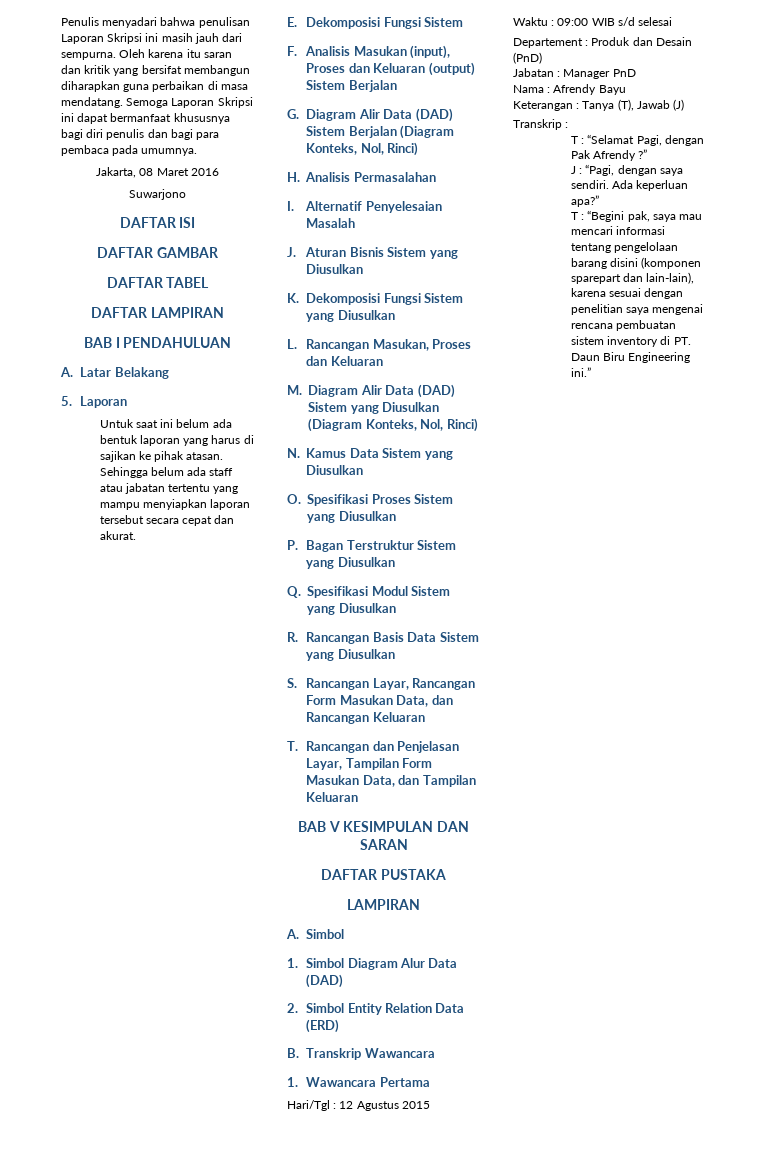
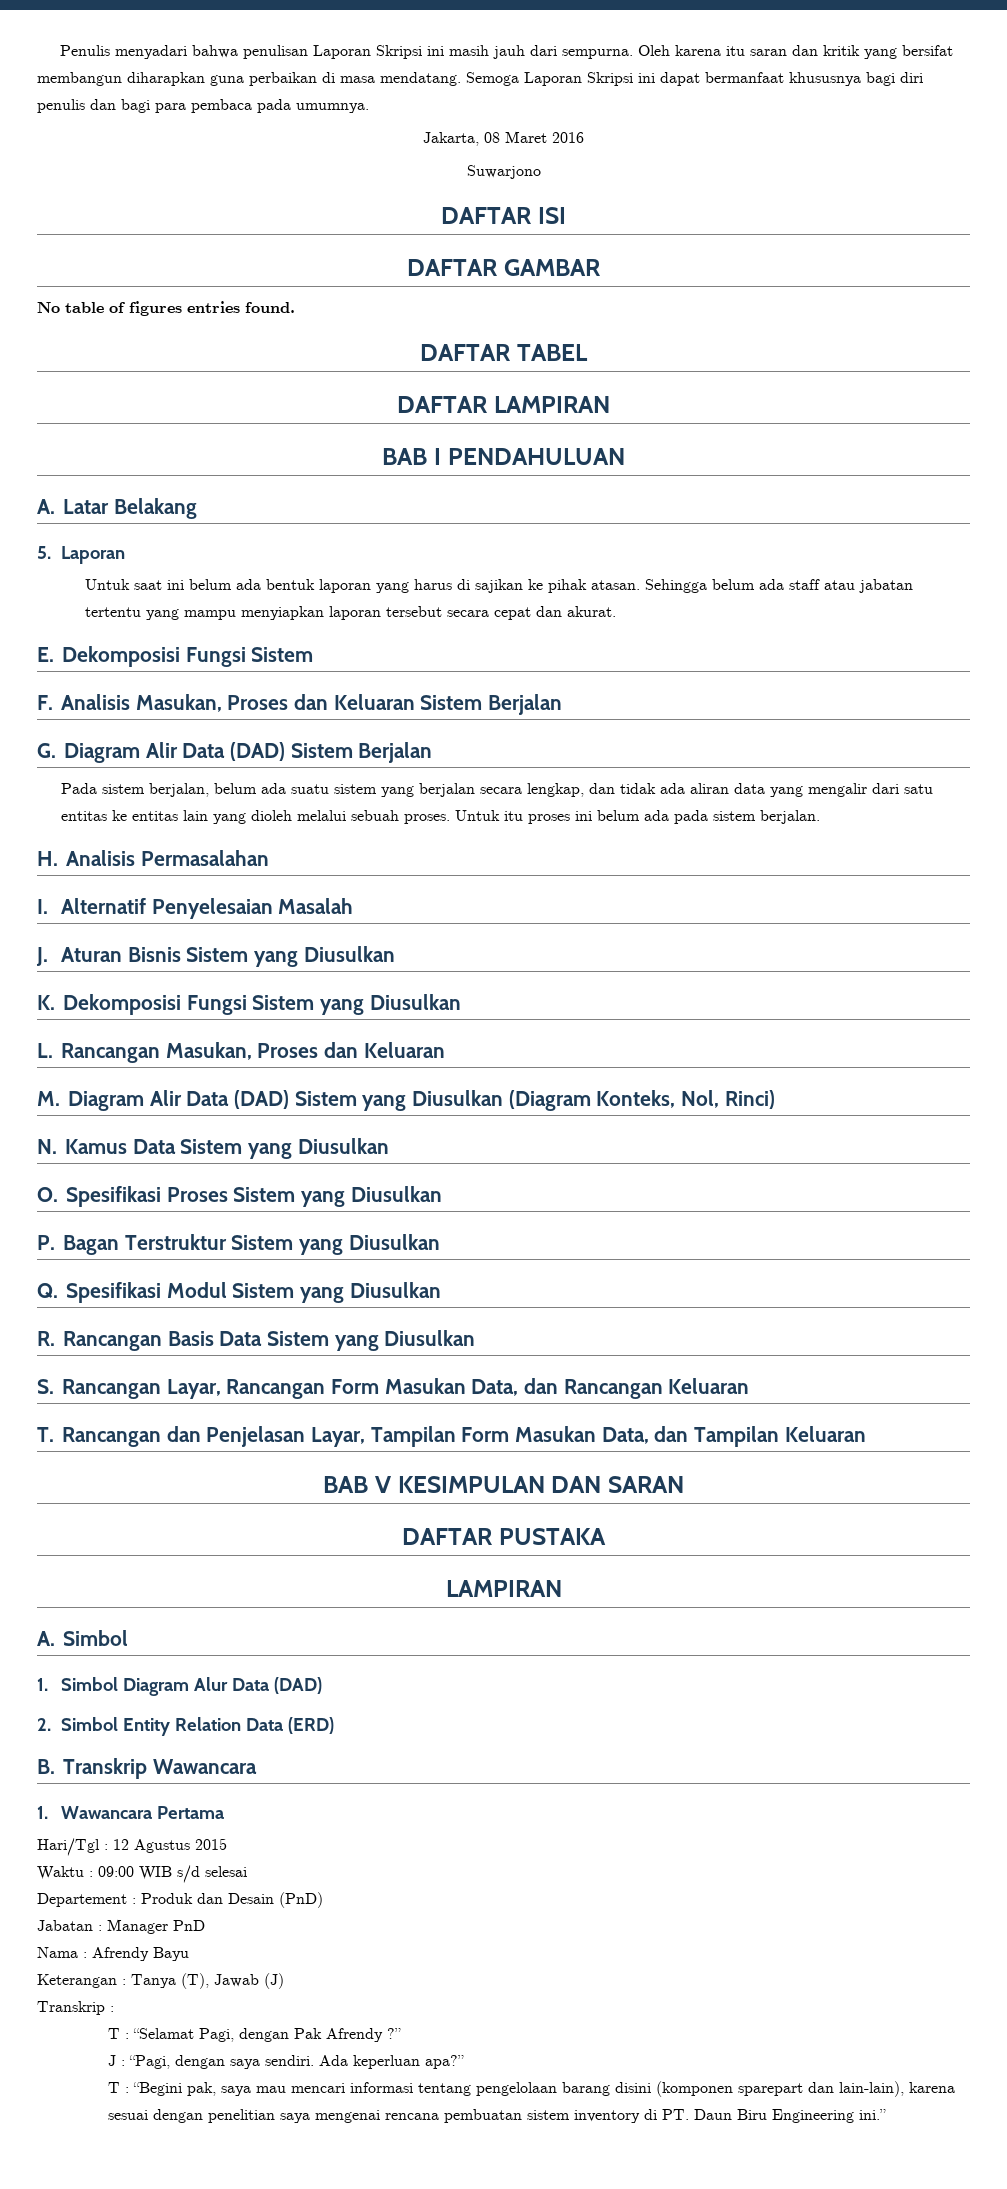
(219, 252) none -> [37,301,295,316] // No table of figures entries found.
[353,45,451,59] [306,62,475,76] Masukan (input), Proses dan Keluaran (output) -> [135,694,415,712] Masukan, Proses dan Keluaran
[400,125,455,139] [306,142,419,156] (Diagram Konteks, Nol, Rinci) -> [60,783,933,797] [60,810,820,824] // Pada sistem berjalan, belum ada suatu sistem yang berjalan secara lengkap, dan tidak ada aliran data yang mengalir dari satu entitas ke entitas lain yang dioleh melalui sebuah proses. Untuk itu proses ini belum ada pada sistem berjalan.

